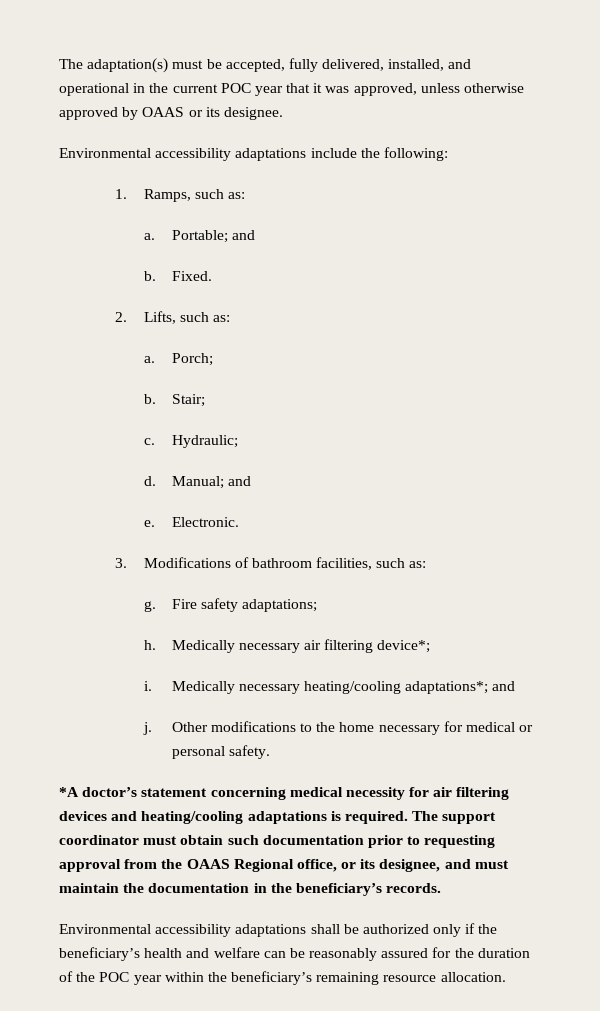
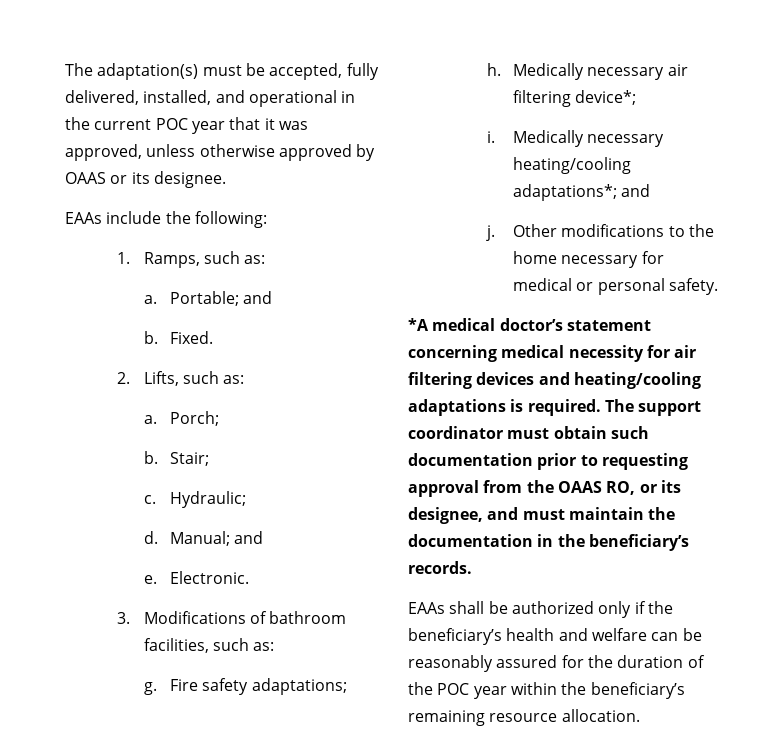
[59,148,307,161] Environmental accessibility adaptations -> [65,212,102,224] EAAs
(79, 792) none -> [432,318,496,331] medical
[233,859,337,872] Regional office, -> [606,481,636,495] RO,
[59,924,307,937] Environmental accessibility adaptations -> [408,602,445,614] EAAs

